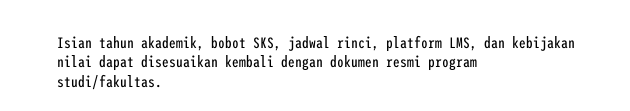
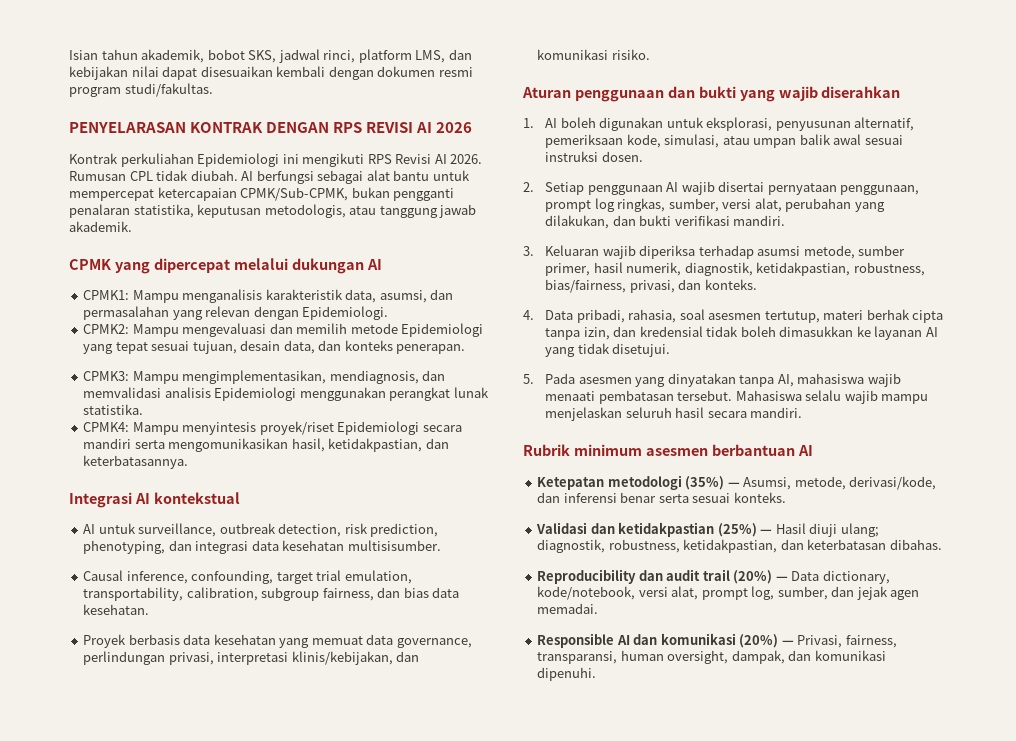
(162, 82) none -> [69,122,473,133] [69,153,483,167] [69,170,470,184] [69,187,455,201] [69,204,477,218] [69,221,132,232] [69,258,382,274] [83,289,454,303] [83,306,389,320] [83,323,484,337] [83,340,466,354] [83,370,446,384] [83,387,489,401] [83,404,144,415] [83,421,462,435] [83,438,449,452] [83,455,189,469] [69,492,240,508] [83,523,439,537] [83,540,441,554] [83,570,412,584] [83,587,460,601] [83,604,150,615] [83,634,472,648] [83,651,420,665] [537,49,650,60] [522,86,901,102] [523,117,915,131] [545,134,903,148] [545,151,643,162] [523,181,920,195] [545,198,885,212] [545,215,786,229] [523,245,906,259] [545,262,925,276] [545,279,757,293] [523,309,944,323] [545,326,938,340] [545,343,671,357] [523,373,901,387] [545,390,929,404] [545,407,803,421] [523,444,813,456] [537,475,937,490] [537,492,786,503] [536,522,879,537] [537,539,942,553] [537,569,890,584] [537,586,920,600] [537,603,599,614] [537,633,897,648] [537,650,886,664] [537,667,597,681] // PENYELARASAN KONTRAK DENGAN RPS REVISI AI 2026 // Kontrak perkuliahan Epidemiologi ini mengikuti RPS Revisi AI 2026. Rumusan CPL tidak diubah. AI berfungsi sebagai alat bantu untuk mempercepat ketercapaian CPMK/Sub-CPMK, bukan pengganti penalaran statistika, keputusan metodologis, atau tanggung jawab akademik. // CPMK yang dipercepat melalui dukungan AI // CPMK1: Mampu menganalisis karakteristik data, asumsi, dan permasalahan yang relevan dengan Epidemiologi. // CPMK2: Mampu mengevaluasi dan memilih metode Epidemiologi yang tepat sesuai tujuan, desain data, dan konteks penerapan. // CPMK3: Mampu mengimplementasikan, mendiagnosis, dan memvalidasi analisis Epidemiologi menggunakan perangkat lunak statistika. // CPMK4: Mampu menyintesis proyek/riset Epidemiologi secara mandiri serta mengomunikasikan hasil, ketidakpastian, dan keterbatasannya. // Integrasi AI kontekstual // AI untuk surveillance, outbreak detection, risk prediction, phenotyping, dan integrasi data kesehatan multisisumber. // Causal inference, confounding, target trial emulation, transportability, calibration, subgroup fairness, dan bias data kesehatan. // Proyek berbasis data kesehatan yang memuat data governance, perlindungan privasi, interpretasi klinis/kebijakan, dan komunikasi risiko. // Aturan penggunaan dan bukti yang wajib diserahkan // 1. AI boleh digunakan untuk eksplorasi, penyusunan alternatif, pemeriksaan kode, simulasi, atau umpan balik awal sesuai instruksi dosen. // 2. Setiap penggunaan AI wajib disertai pernyataan penggunaan, prompt log ringkas, sumber, versi alat, perubahan yang dilakukan, dan bukti verifikasi mandiri. // 3. Keluaran wajib diperiksa terhadap asumsi metode, sumber primer, hasil numerik, diagnostik, ketidakpastian, robustness, bias/fairness, privasi, dan konteks. // 4. Data pribadi, rahasia, soal asesmen tertutup, materi berhak cipta tanpa izin, dan kredensial tidak boleh dimasukkan ke layanan AI yang tidak disetujui. // 5. Pada asesmen yang dinyatakan tanpa AI, mahasiswa wajib menaati pembatasan tersebut. Mahasiswa selalu wajib mampu menjelaskan seluruh hasil secara mandiri. // Rubrik minimum asesmen berbantuan AI // Ketepatan metodologi (35%) — Asumsi, metode, derivasi/kode, dan inferensi benar serta sesuai konteks. // Validasi dan ketidakpastian (25%) — Hasil diuji ulang; diagnostik, robustness, ketidakpastian, dan keterbatasan dibahas. // Reproducibility dan audit trail (20%) — Data dictionary, kode/notebook, versi alat, prompt log, sumber, dan jejak agen memadai. // Responsible AI dan komunikasi (20%) — Privasi, fairness, transparansi, human oversight, dampak, dan komunikasi dipenuhi.

